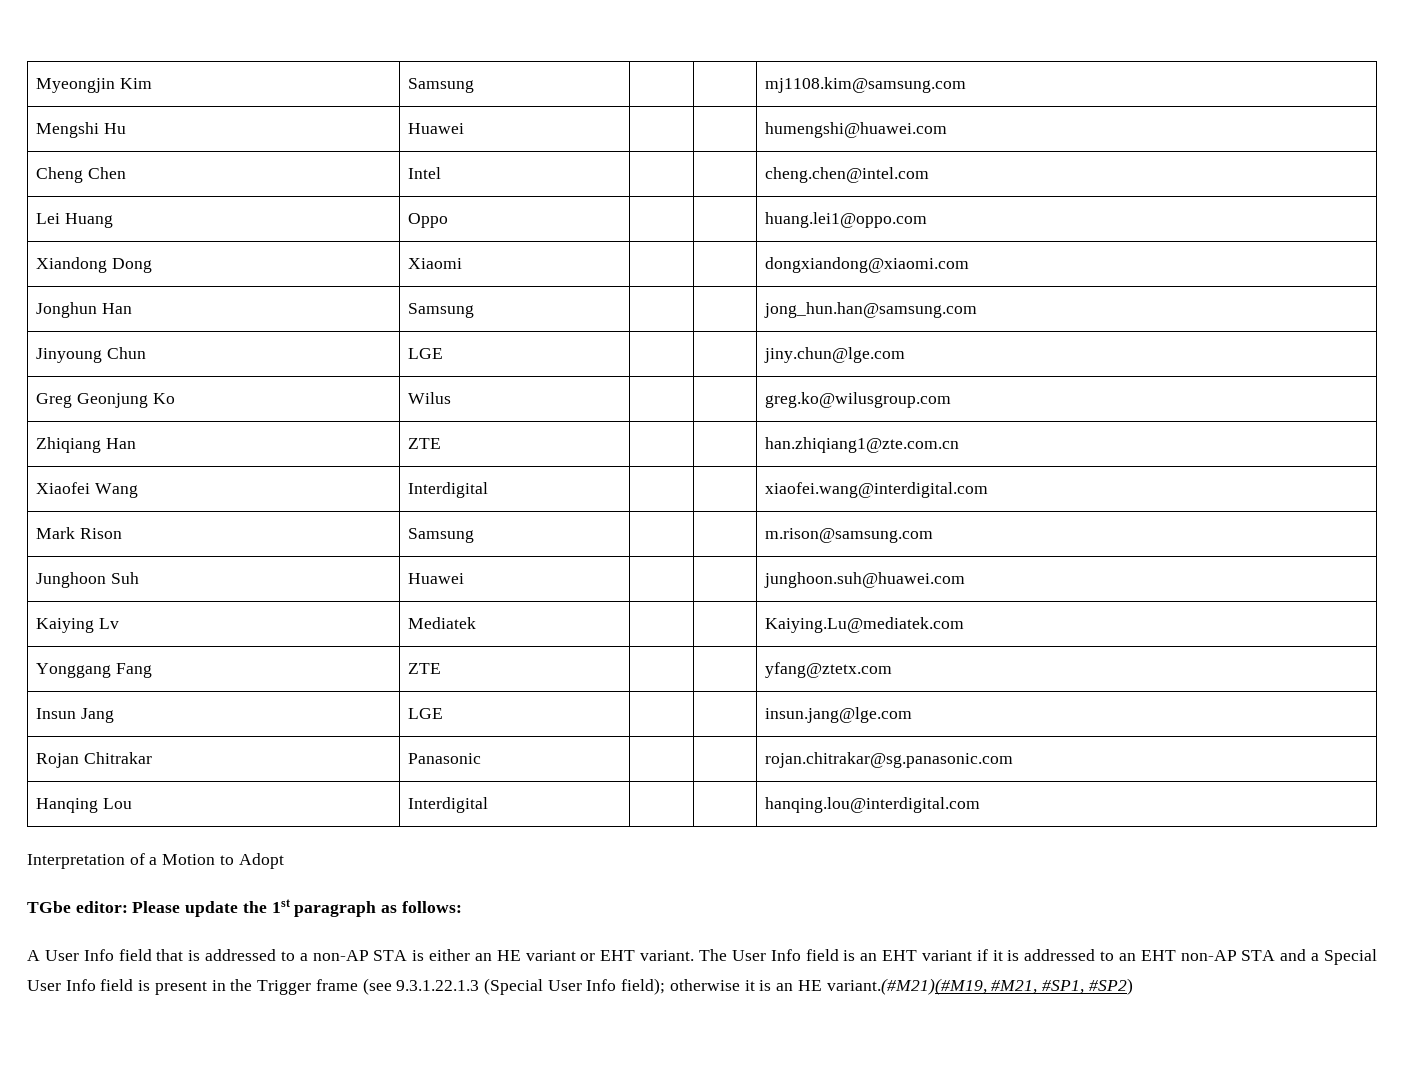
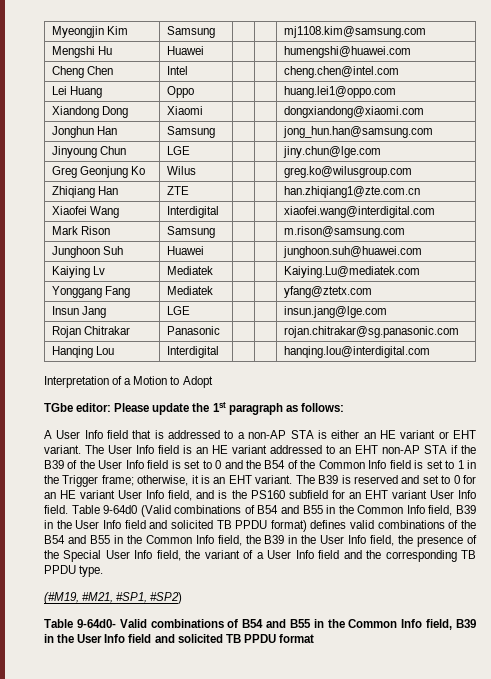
[408,663,442,674] ZTE -> [166,286,213,295] Mediatek
[882,949,1020,961] EHT variant if it is -> [212,445,267,454] HE variant
[1280,949,1378,965] [27,978,1133,995] and a Special User Info field is present in the Trigger frame (see 9.3.1.22.1.3 (Special User Info field); otherwise it is an HE variant.(#M21)(#M19, #M21, #SP1, #SP2) -> [451,445,476,454] [44,460,476,469] [44,475,477,487] [44,490,476,501] [44,505,476,517] [44,520,477,532] [44,535,477,547] [44,550,476,562] [44,565,104,577] [44,592,183,604] [44,619,477,630] [44,634,314,643] if the B39 of the User Info field is set to 0 and the B54 of the Common Info field is set to 1 in the Trigger frame; otherwise, it is an EHT variant. The B39 is reserved and set to 0 for an HE variant User Info field, and is the PS160 subfield for an EHT variant User Info field. Table 9-64d0 (Valid combinations of B54 and B55 in the Common Info field, B39 in the User Info field and solicited TB PPDU format) defines valid combinations of the B54 and B55 in the Common Info field, the B39 in the User Info field, the presence of the Special User Info field, the variant of a User Info field and the corresponding TB PPDU type. // (#M19, #M21, #SP1, #SP2) // Table 9-64d0- Valid combinations of B54 and B55 in the Common Info field, B39 in the User Info field and solicited TB PPDU format

